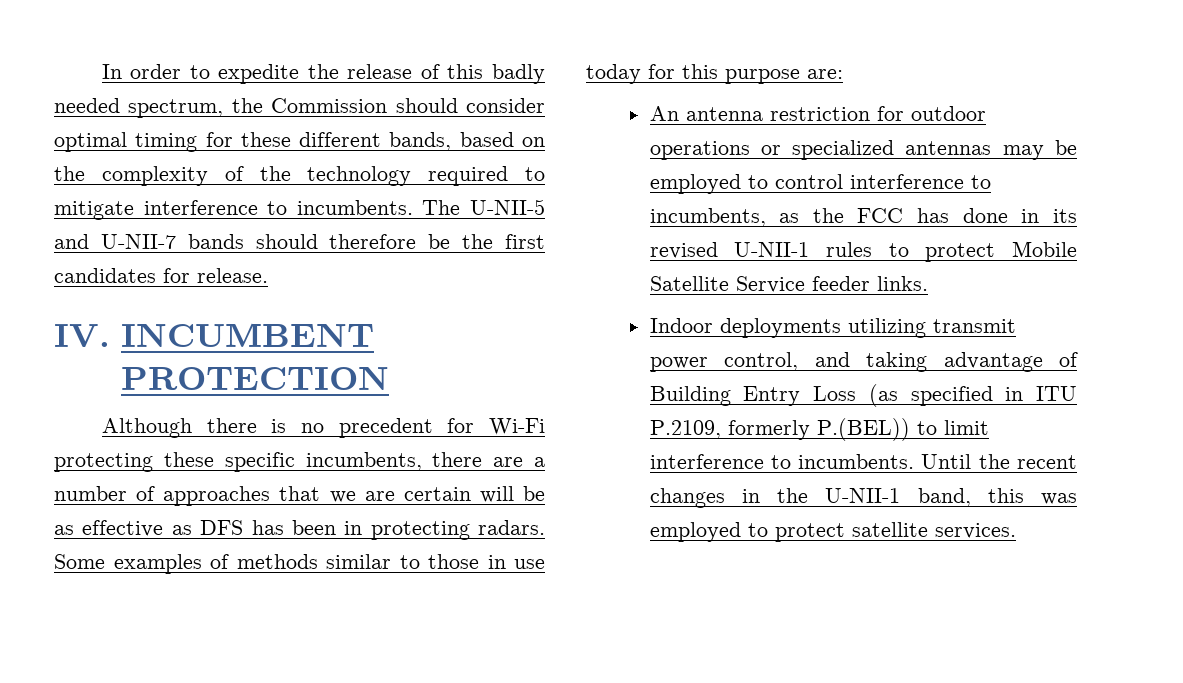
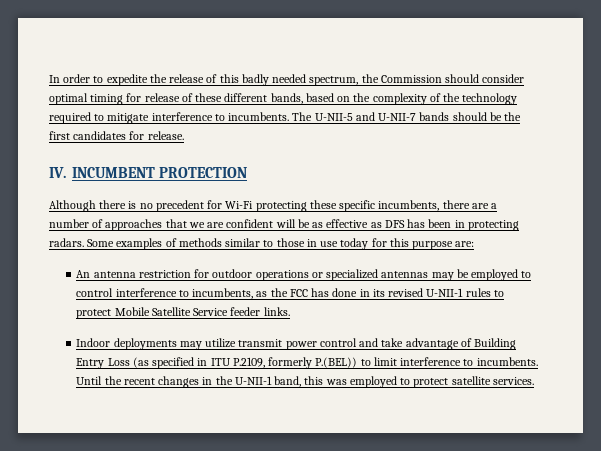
(233, 139) none -> [144,93,193,102] release of
[329,234,417,249] therefore -> (487, 116) none
[403,487,471,501] certain -> [226,219,274,228] confident
[847,318,1016,338] [649,352,928,372] utilizing transmit power control, and taking -> [179,338,404,350] may utilize transmit power control and take

